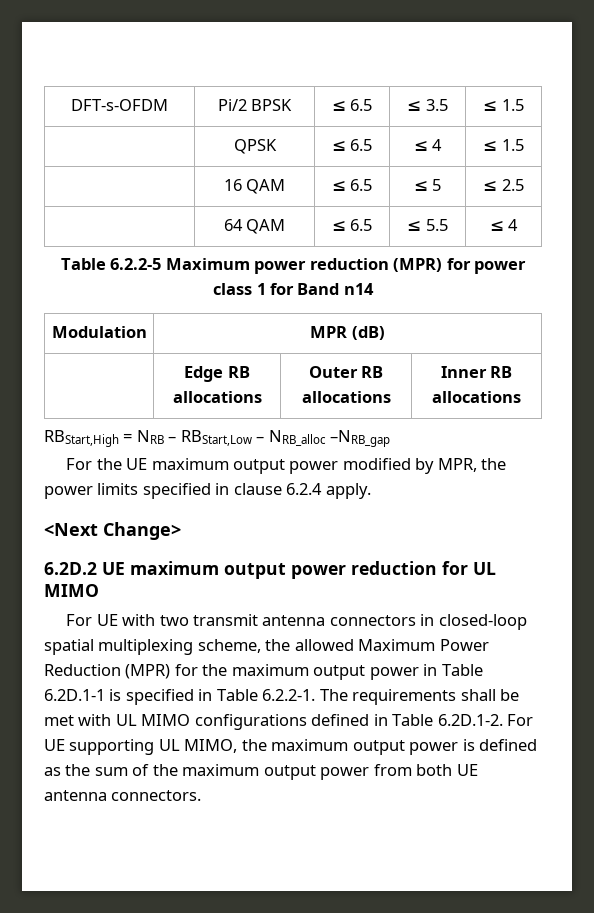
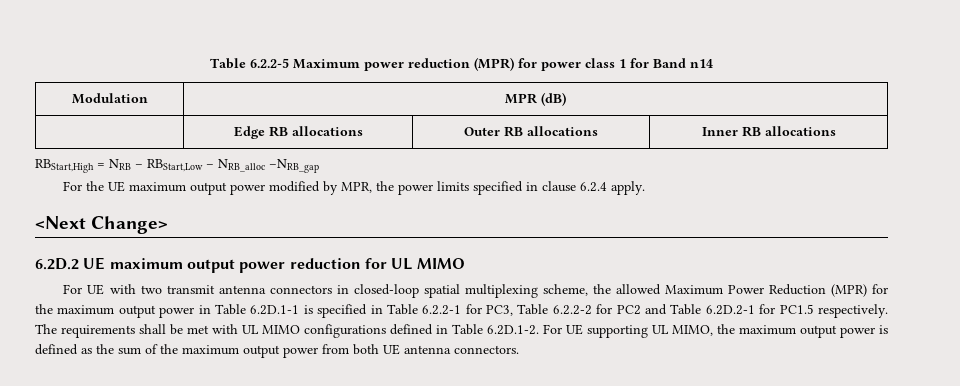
[71,99,168,111] [217,99,293,111] [331,99,373,111] [407,99,448,111] [483,99,524,111] [233,139,277,154] [331,139,373,151] [413,139,443,151] [483,139,524,151] [223,179,286,194] [331,179,373,191] [413,179,442,191] [483,179,524,191] [223,219,286,234] [331,219,373,231] [407,219,448,231] [489,219,519,231] DFT-s-OFDM | Pi/2 BPSK | ≤ 6.5 | ≤ 3.5 | ≤ 1.5 // | QPSK | ≤ 6.5 | ≤ 4 | ≤ 1.5 // | 16 QAM | ≤ 6.5 | ≤ 5 | ≤ 2.5 // | 64 QAM | ≤ 6.5 | ≤ 5.5 | ≤ 4 // -> (210, 63) none
[262,689,316,701] 6.2.2-1. -> [422,304,889,318] 6.2.2-1 for PC3, Table 6.2.2-2 for PC2 and Table 6.2D.2-1 for PC1.5 respectively.

